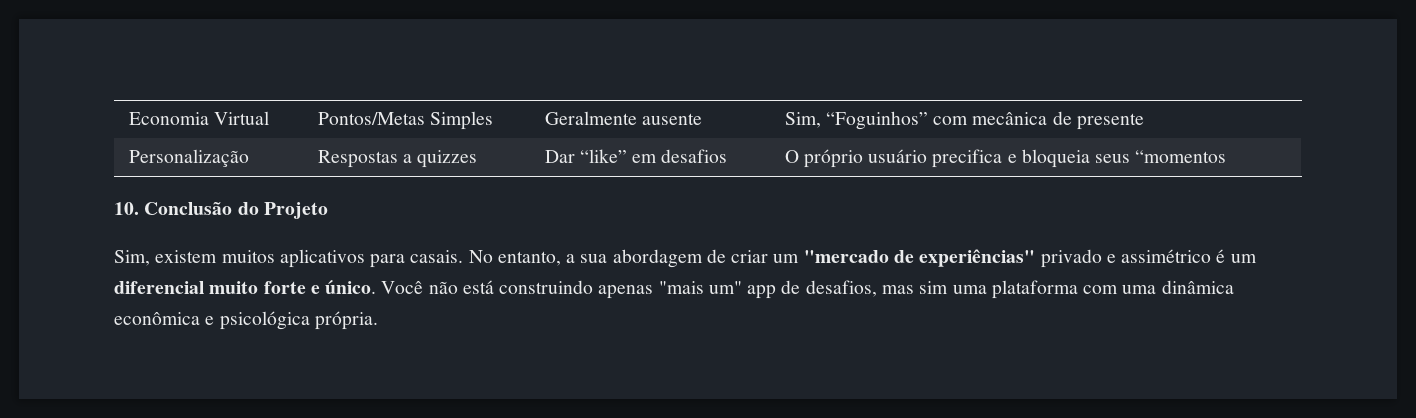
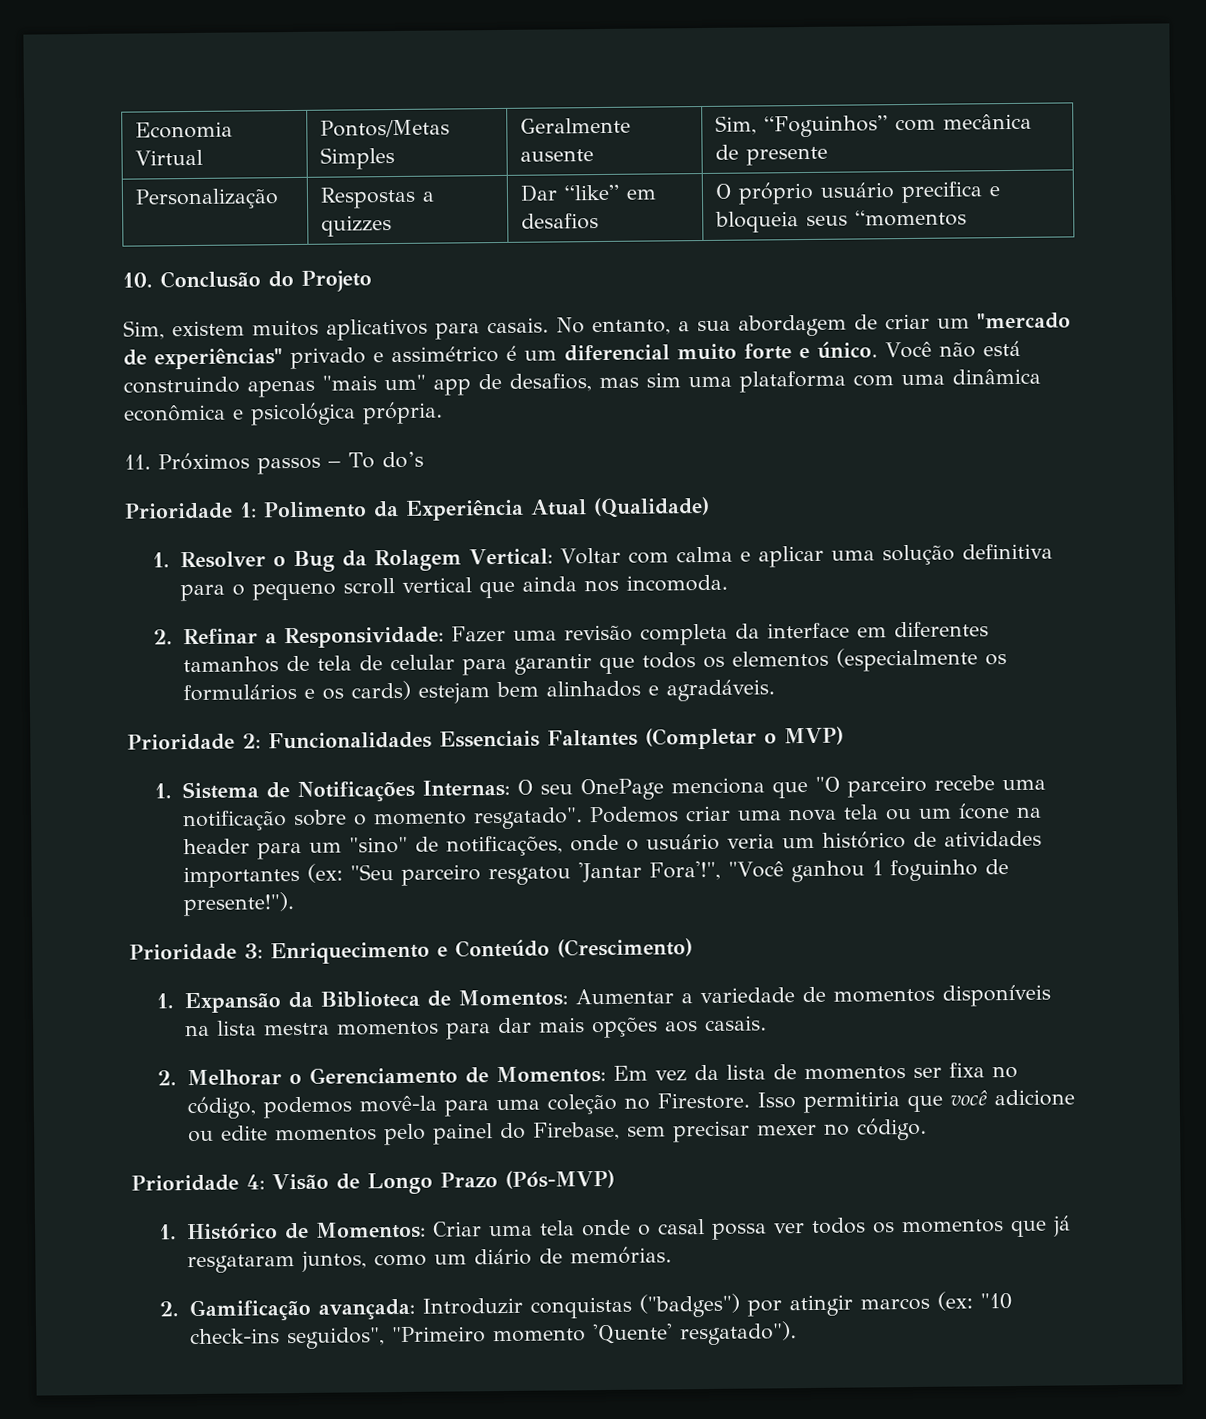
(378, 320) none -> [124,451,424,475] [124,496,710,521] [151,543,1053,573] [179,574,728,602] [152,621,989,649] [182,647,1007,676] [182,679,775,704] [127,726,844,751] [153,775,1046,802] [181,803,1042,832] [182,830,1042,860] [182,859,1009,889] [182,892,294,917] [129,938,693,965] [155,984,1051,1014] [184,1015,767,1040] [156,1062,1018,1086] [186,1089,1075,1120] [187,1117,927,1146] [131,1169,615,1195] [158,1215,1071,1241] [186,1246,672,1274] [158,1291,1012,1322] [189,1321,797,1350] // 11. Próximos passos – To do’s // Prioridade 1: Polimento da Experiência Atual (Qualidade) // 1. Resolver o Bug da Rolagem Vertical: Voltar com calma e aplicar uma solução definitiva para o pequeno scroll vertical que ainda nos incomoda. // 2. Refinar a Responsividade: Fazer uma revisão completa da interface em diferentes tamanhos de tela de celular para garantir que todos os elementos (especialmente os formulários e os cards) estejam bem alinhados e agradáveis. // Prioridade 2: Funcionalidades Essenciais Faltantes (Completar o MVP) // 1. Sistema de Notificações Internas: O seu OnePage menciona que "O parceiro recebe uma notificação sobre o momento resgatado". Podemos criar uma nova tela ou um ícone na header para um "sino" de notificações, onde o usuário veria um histórico de atividades importantes (ex: "Seu parceiro resgatou 'Jantar Fora'!", "Você ganhou 1 foguinho de presente!"). // Prioridade 3: Enriquecimento e Conteúdo (Crescimento) // 1. Expansão da Biblioteca de Momentos: Aumentar a variedade de momentos disponíveis na lista mestra momentos para dar mais opções aos casais. // 2. Melhorar o Gerenciamento de Momentos: Em vez da lista de momentos ser fixa no código, podemos movê-la para uma coleção no Firestore. Isso permitiria que você adicione ou edite momentos pelo painel do Firebase, sem precisar mexer no código. // Prioridade 4: Visão de Longo Prazo (Pós-MVP) // 1. Histórico de Momentos: Criar uma tela onde o casal possa ver todos os momentos que já resgataram juntos, como um diário de memórias. // 2. Gamificação avançada: Introduzir conquistas ("badges") por atingir marcos (ex: "10 check-ins seguidos", "Primeiro momento 'Quente' resgatado").

